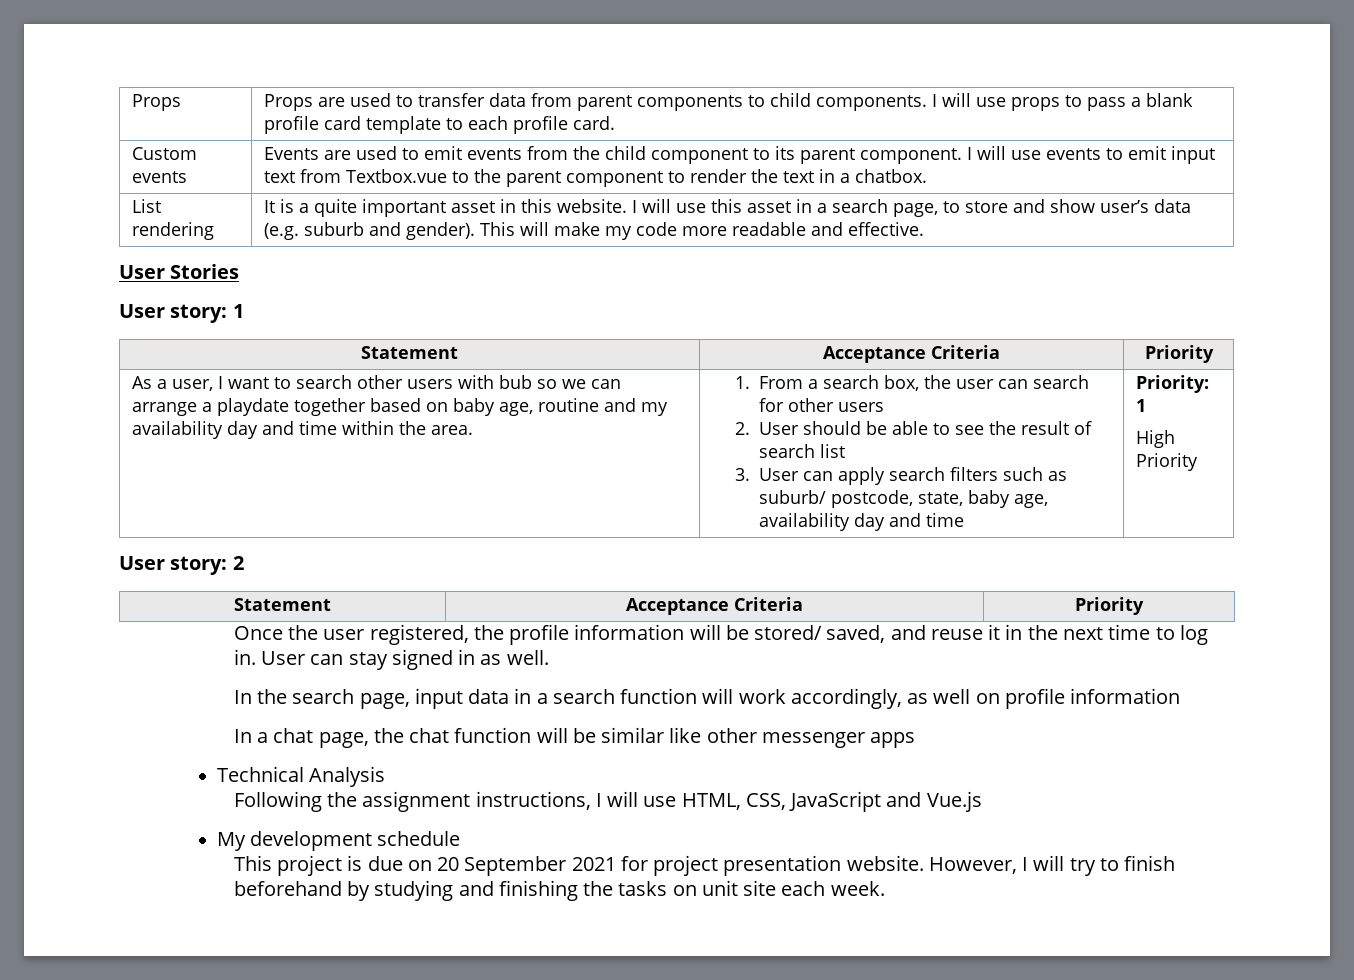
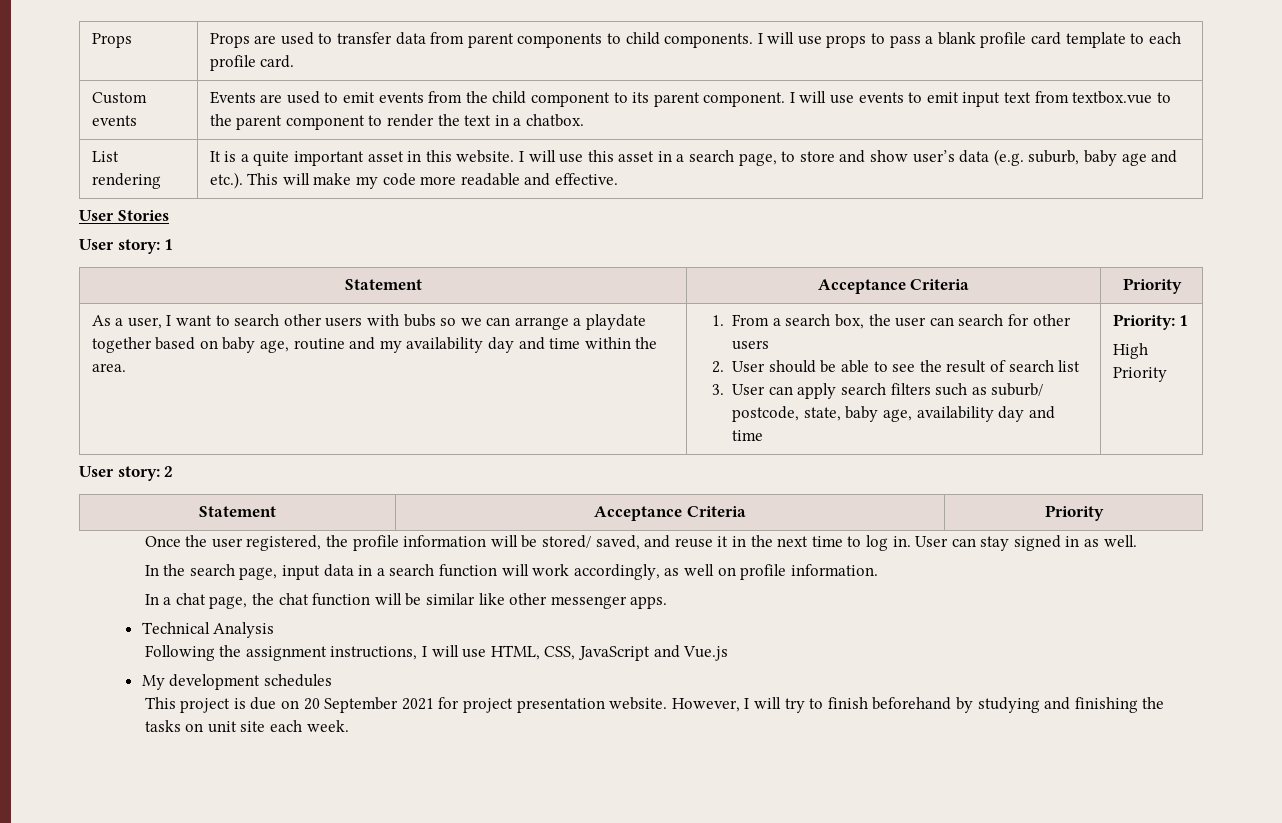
[346,169,448,183] Textbox.vue -> [1072,91,1153,104] textbox.vue
[304,222,476,240] suburb and gender). -> [1028,150,1178,166] [209,172,243,189] suburb, baby age and etc.).
[499,375,533,389] bub -> [403,314,436,327] bubs
[1070,688,1181,704] information -> [790,564,878,576] information.
[870,732,916,748] apps -> [630,596,668,609] apps.
[377,831,461,846] schedule -> [263,674,332,687] schedules

